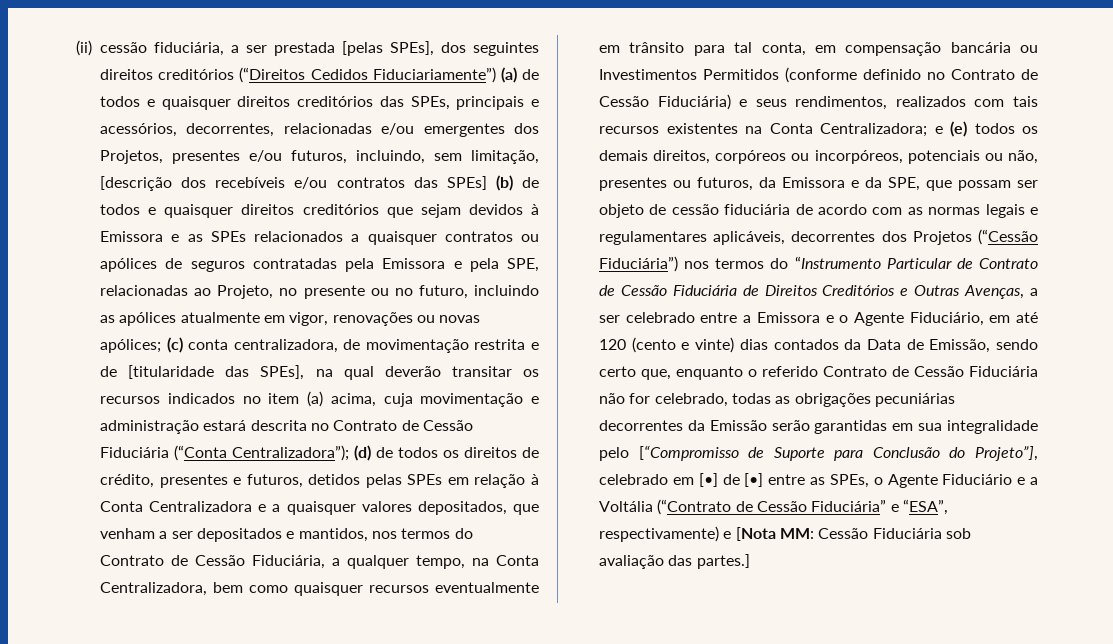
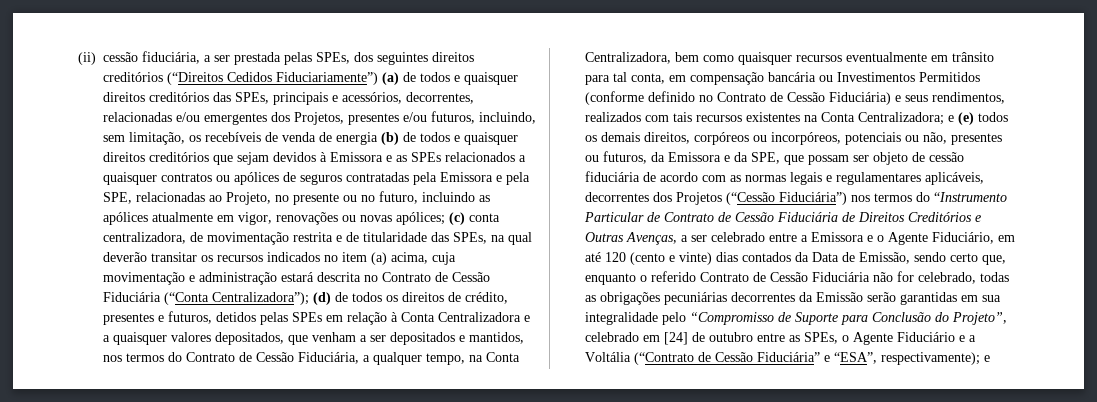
[342,41,434,56] [pelas SPEs], -> [284,52,350,65] pelas SPEs,
[100,176,487,191] [descrição dos recebíveis e/ou contratos das SPEs] -> [189,132,378,145] os recebíveis de venda de energia
[128,365,305,380] [titularidade das SPEs], -> [363,232,487,244] titularidade das SPEs,
[638,445,739,461] [“Compromisso -> [690,312,774,325] “Compromisso
[974,446,1038,461] Projeto”], -> [952,312,1007,325] Projeto”,
[698,473,764,487] [•] de [•] -> [664,332,753,345] [24] de outubro
[599,526,971,542] [599,554,750,569] respectivamente) e [Nota MM: Cessão Fiduciária sob avaliação das partes.] -> [881,352,990,365] respectivamente); e

